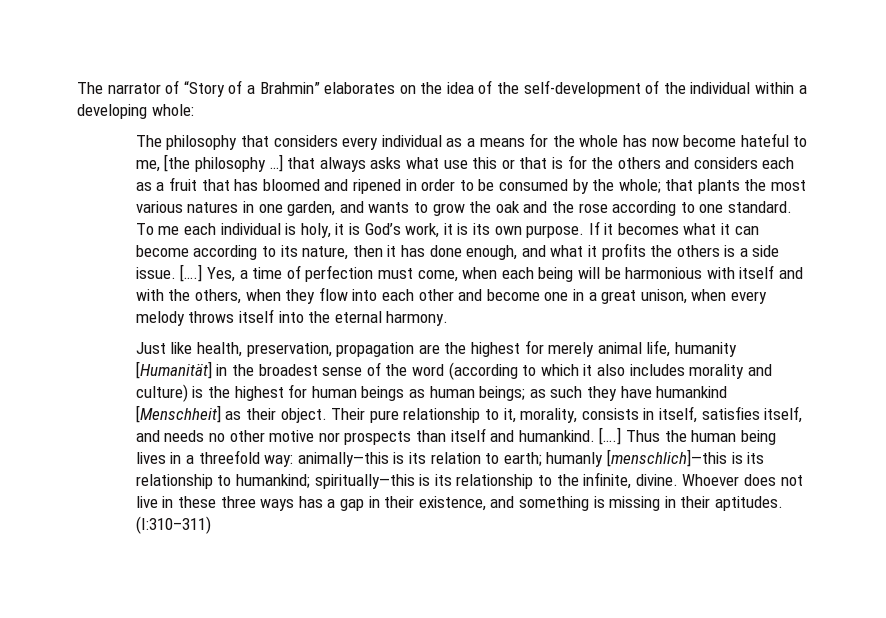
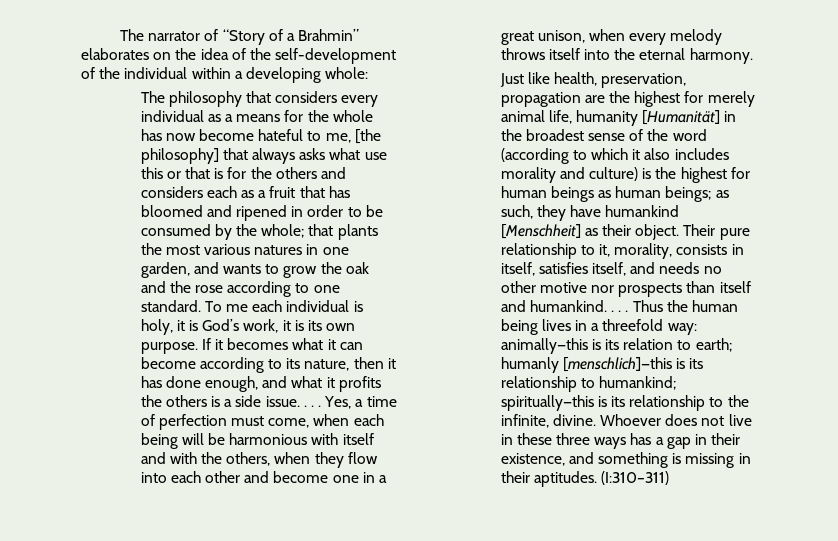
[195,154,283,172] philosophy …] -> [140,148,219,164] philosophy]
[180,264,203,282] [….] -> [303,405,322,407] . . .
[550,386,583,398] such -> [500,205,533,219] such,
[599,427,622,445] [….] -> [610,310,629,312] . . .

